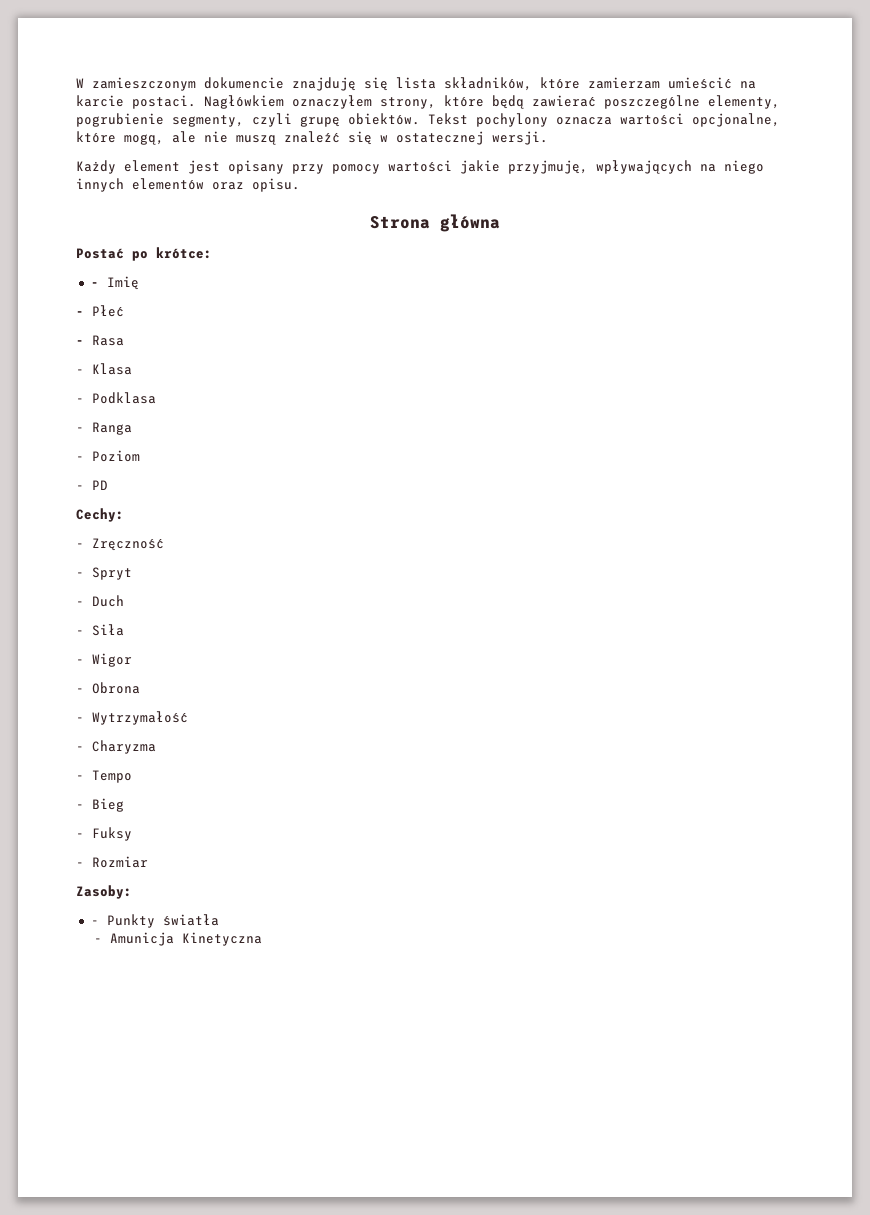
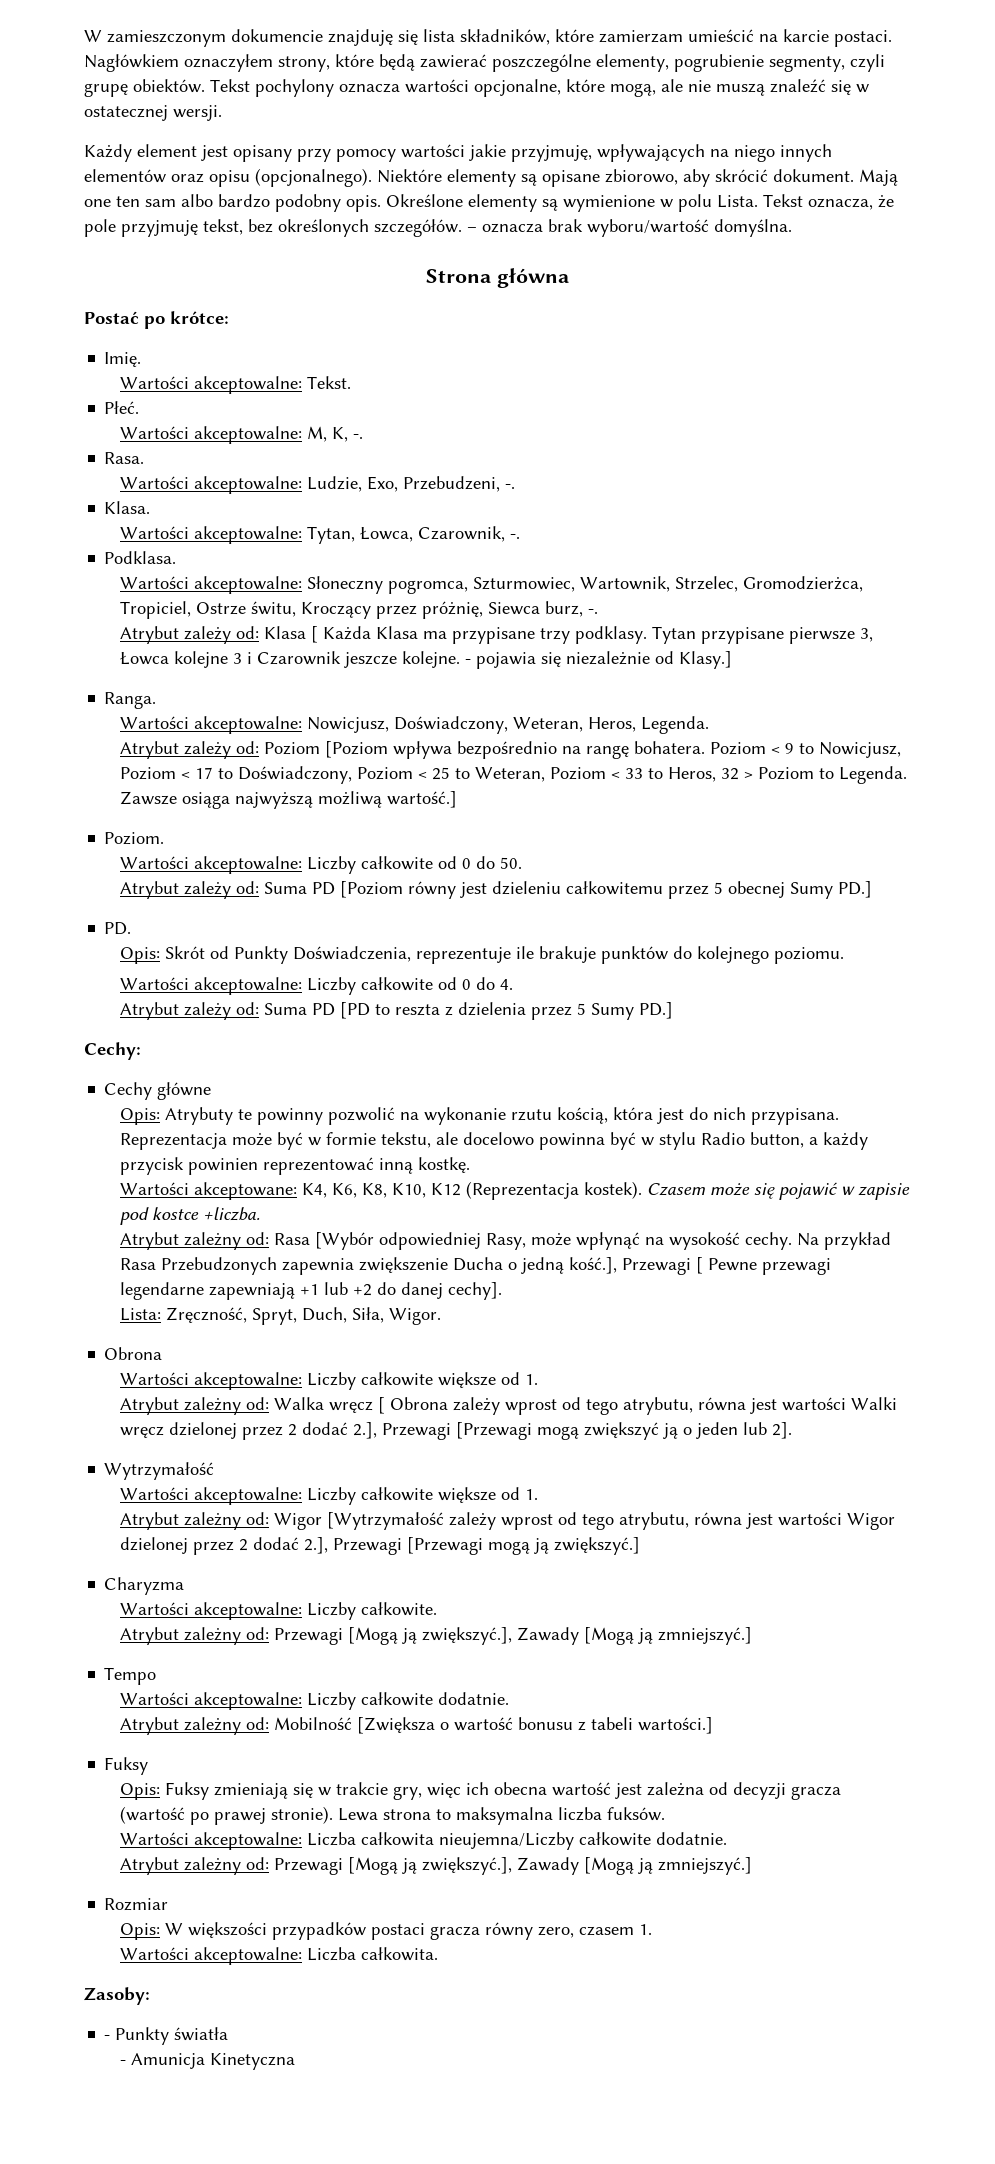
[252,178,300,192] opisu. -> [209,168,898,187] [84,194,894,212] [84,219,792,237] opisu (opcjonalnego). Niektóre elementy są opisane zbiorowo, aby skrócić dokument. Mają one ten sam albo bardzo podobny opis. Określone elementy są wymienione w polu Lista. Tekst oznacza, że pole przyjmuję tekst, bez określonych szczegółów. – oznacza brak wyboru/wartość domyślna.
[90,276,139,290] [76,305,124,317] [76,335,124,346] [76,363,132,375] [76,392,156,404] [76,422,132,435] [76,450,140,462] [76,480,108,490] [76,508,124,522] [76,538,164,551] [76,567,132,580] [76,595,124,607] [76,624,124,636] [76,653,132,667] [76,682,140,694] [76,711,188,725] [76,740,156,754] [76,770,132,783] [76,798,124,812] [76,827,132,841] [76,856,148,868] - Imię // - Płeć // - Rasa // - Klasa // - Podklasa // - Ranga // - Poziom // - PD // Cechy: // - Zręczność // - Spryt // - Duch // - Siła // - Wigor // - Obrona // - Wytrzymałość // - Charyzma // - Tempo // - Bieg // - Fuksy // - Rozmiar -> [104,352,142,367] [120,376,352,394] [104,401,140,414] [120,426,364,444] [104,452,145,464] [120,476,516,494] [104,501,151,514] [120,526,521,544] [104,551,177,564] [120,576,864,594] [120,601,599,619] [120,626,874,644] [120,651,733,669] [104,692,157,709] [120,716,710,734] [120,741,902,759] [120,766,908,784] [120,791,458,809] [104,832,165,845] [120,856,523,874] [120,881,873,899] [104,922,132,935] [120,946,845,964] [120,977,514,995] [120,1002,674,1020] [84,1042,141,1060] [104,1082,212,1100] [120,1107,840,1125] [120,1132,869,1150] [120,1157,471,1175] [120,1181,911,1200] [120,1207,261,1225] [120,1232,892,1250] [120,1257,832,1275] [120,1282,503,1300] [120,1307,442,1325] [104,1347,163,1360] [120,1372,539,1390] [120,1397,898,1415] [120,1422,793,1440] [104,1462,215,1480] [120,1487,539,1505] [120,1512,896,1530] [120,1537,641,1555] [104,1577,185,1595] [120,1602,438,1620] [120,1627,753,1645] [104,1667,157,1685] [120,1692,510,1710] [120,1717,714,1735] [104,1757,149,1775] [120,1782,842,1800] [120,1806,666,1825] [120,1832,728,1850] [120,1857,753,1875] [104,1898,169,1911] [120,1922,653,1940] [120,1947,439,1965] Imię. // Wartości akceptowalne: Tekst. // Płeć. // Wartości akceptowalne: M, K, -. // Rasa. // Wartości akceptowalne: Ludzie, Exo, Przebudzeni, -. // Klasa. // Wartości akceptowalne: Tytan, Łowca, Czarownik, -. // Podklasa. // Wartości akceptowalne: Słoneczny pogromca, Szturmowiec, Wartownik, Strzelec, Gromodzierżca, Tropiciel, Ostrze świtu, Kroczący przez próżnię, Siewca burz, -. // Atrybut zależy od: Klasa [ Każda Klasa ma przypisane trzy podklasy. Tytan przypisane pierwsze 3, Łowca kolejne 3 i Czarownik jeszcze kolejne. - pojawia się niezależnie od Klasy.] // Ranga. // Wartości akceptowalne: Nowicjusz, Doświadczony, Weteran, Heros, Legenda. // Atrybut zależy od: Poziom [Poziom wpływa bezpośrednio na rangę bohatera. Poziom < 9 to Nowicjusz, Poziom < 17 to Doświadczony, Poziom < 25 to Weteran, Poziom < 33 to Heros, 32 > Poziom to Legenda. Zawsze osiąga najwyższą możliwą wartość.] // Poziom. // Wartości akceptowalne: Liczby całkowite od 0 do 50. // Atrybut zależy od: Suma PD [Poziom równy jest dzieleniu całkowitemu przez 5 obecnej Sumy PD.] // PD. // Opis: Skrót od Punkty Doświadczenia, reprezentuje ile brakuje punktów do kolejnego poziomu. // Wartości akceptowalne: Liczby całkowite od 0 do 4. // Atrybut zależy od: Suma PD [PD to reszta z dzielenia przez 5 Sumy PD.] // Cechy: // Cechy główne // Opis: Atrybuty te powinny pozwolić na wykonanie rzutu kością, która jest do nich przypisana. Reprezentacja może być w formie tekstu, ale docelowo powinna być w stylu Radio button, a każdy przycisk powinien reprezentować inną kostkę. // Wartości akceptowane: K4, K6, K8, K10, K12 (Reprezentacja kostek). Czasem może się pojawić w zapisie pod kostce +liczba. // Atrybut zależny od: Rasa [Wybór odpowiedniej Rasy, może wpłynąć na wysokość cechy. Na przykład Rasa Przebudzonych zapewnia zwiększenie Ducha o jedną kość.], Przewagi [ Pewne przewagi legendarne zapewniają +1 lub +2 do danej cechy]. // Lista: Zręczność, Spryt, Duch, Siła, Wigor. // Obrona // Wartości akceptowalne: Liczby całkowite większe od 1. // Atrybut zależny od: Walka wręcz [ Obrona zależy wprost od tego atrybutu, równa jest wartości Walki wręcz dzielonej przez 2 dodać 2.], Przewagi [Przewagi mogą zwiększyć ją o jeden lub 2]. // Wytrzymałość // Wartości akceptowalne: Liczby całkowite większe od 1. // Atrybut zależny od: Wigor [Wytrzymałość zależy wprost od tego atrybutu, równa jest wartości Wigor dzielonej przez 2 dodać 2.], Przewagi [Przewagi mogą ją zwiększyć.] // Charyzma // Wartości akceptowalne: Liczby całkowite. // Atrybut zależny od: Przewagi [Mogą ją zwiększyć.], Zawady [Mogą ją zmniejszyć.] // Tempo // Wartości akceptowalne: Liczby całkowite dodatnie. // Atrybut zależny od: Mobilność [Zwiększa o wartość bonusu z tabeli wartości.] // Fuksy // Opis: Fuksy zmieniają się w trakcie gry, więc ich obecna wartość jest zależna od decyzji gracza (wartość po prawej stronie). Lewa strona to maksymalna liczba fuksów. // Wartości akceptowalne: Liczba całkowita nieujemna/Liczby całkowite dodatnie. // Atrybut zależny od: Przewagi [Mogą ją zwiększyć.], Zawady [Mogą ją zmniejszyć.] // Rozmiar // Opis: W większości przypadków postaci gracza równy zero, czasem 1. // Wartości akceptowalne: Liczba całkowita.

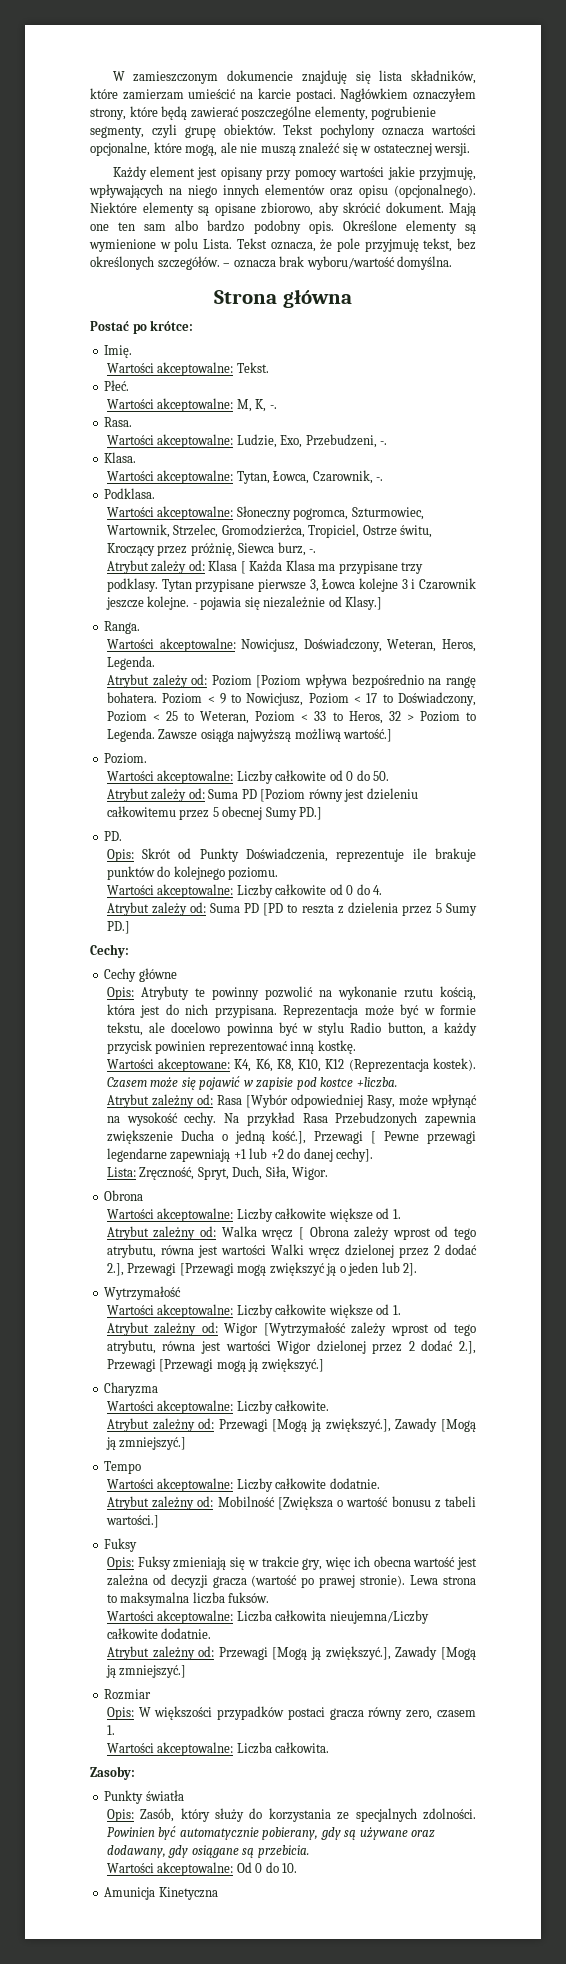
[104,2035,111,2040] - -> (135, 1773) none
[120,2060,127,2065] - -> [106,1808,476,1822] [106,1826,436,1840] [106,1845,309,1858] [106,1862,298,1876] Opis: Zasób, który służy do korzystania ze specjalnych zdolności. Powinien być automatycznie pobierany, gdy są używane oraz dodawany, gdy osiągane są przebicia. // Wartości akceptowalne: Od 0 do 10. //

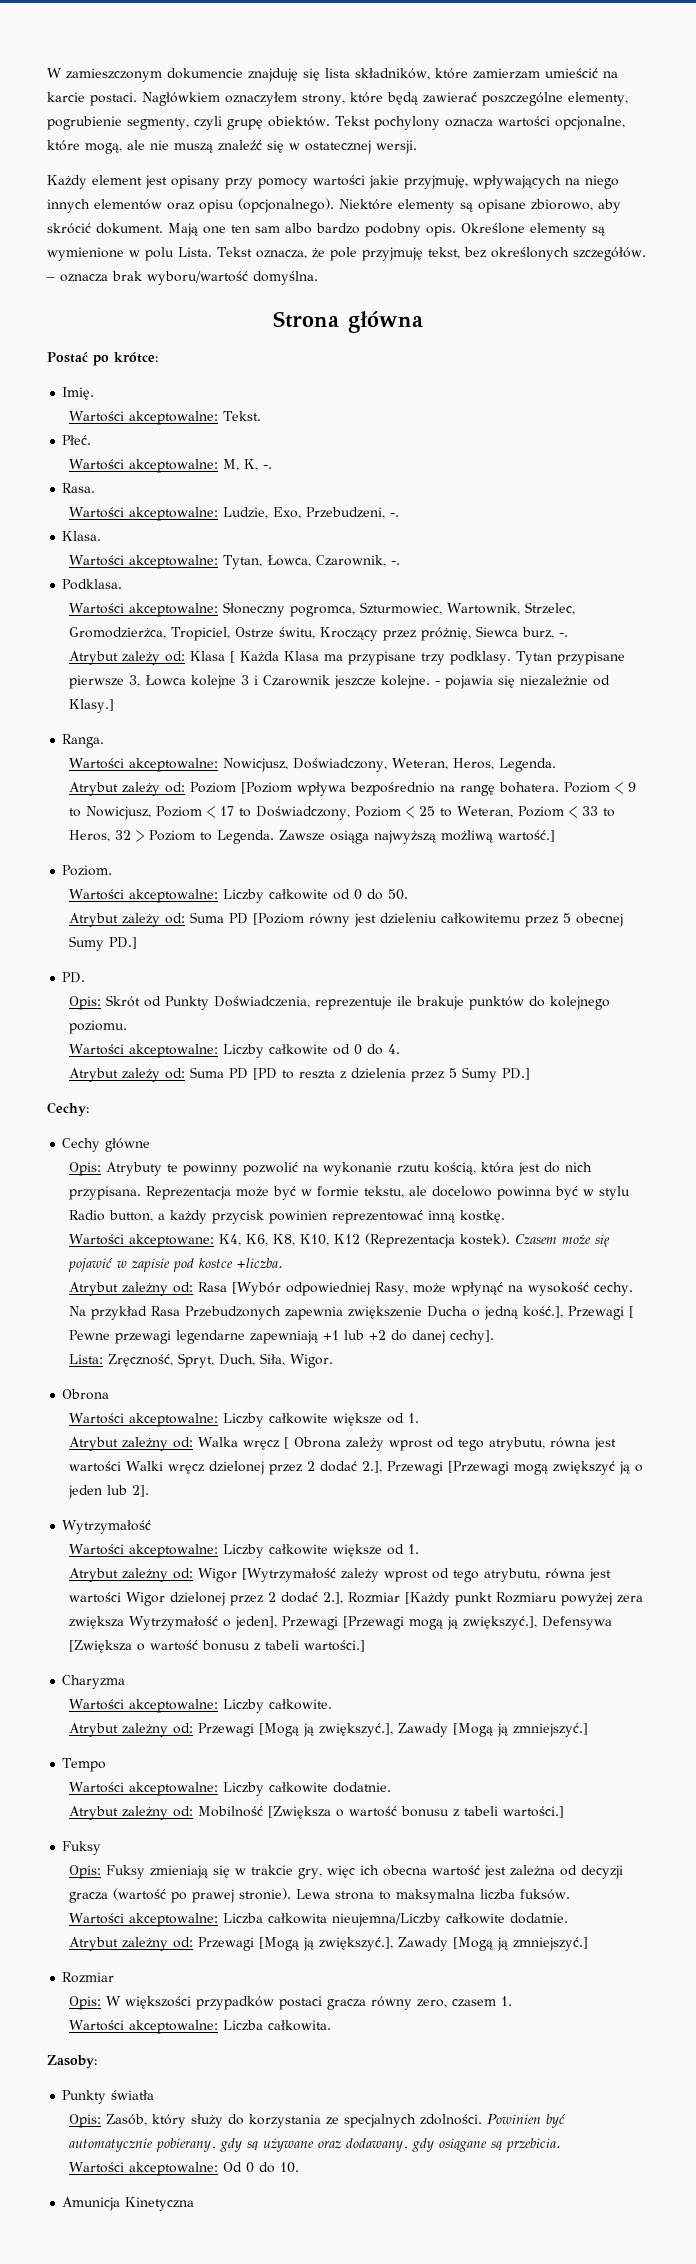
[106,1358,324,1372] Przewagi [Przewagi mogą ją zwiększyć.] -> [348,1592,644,1606] [69,1616,613,1630] [69,1640,366,1653] Rozmiar [Każdy punkt Rozmiaru powyżej zera zwiększa Wytrzymałość o jeden], Przewagi [Przewagi mogą ją zwiększyć.], Defensywa [Zwiększa o wartość bonusu z tabeli wartości.]

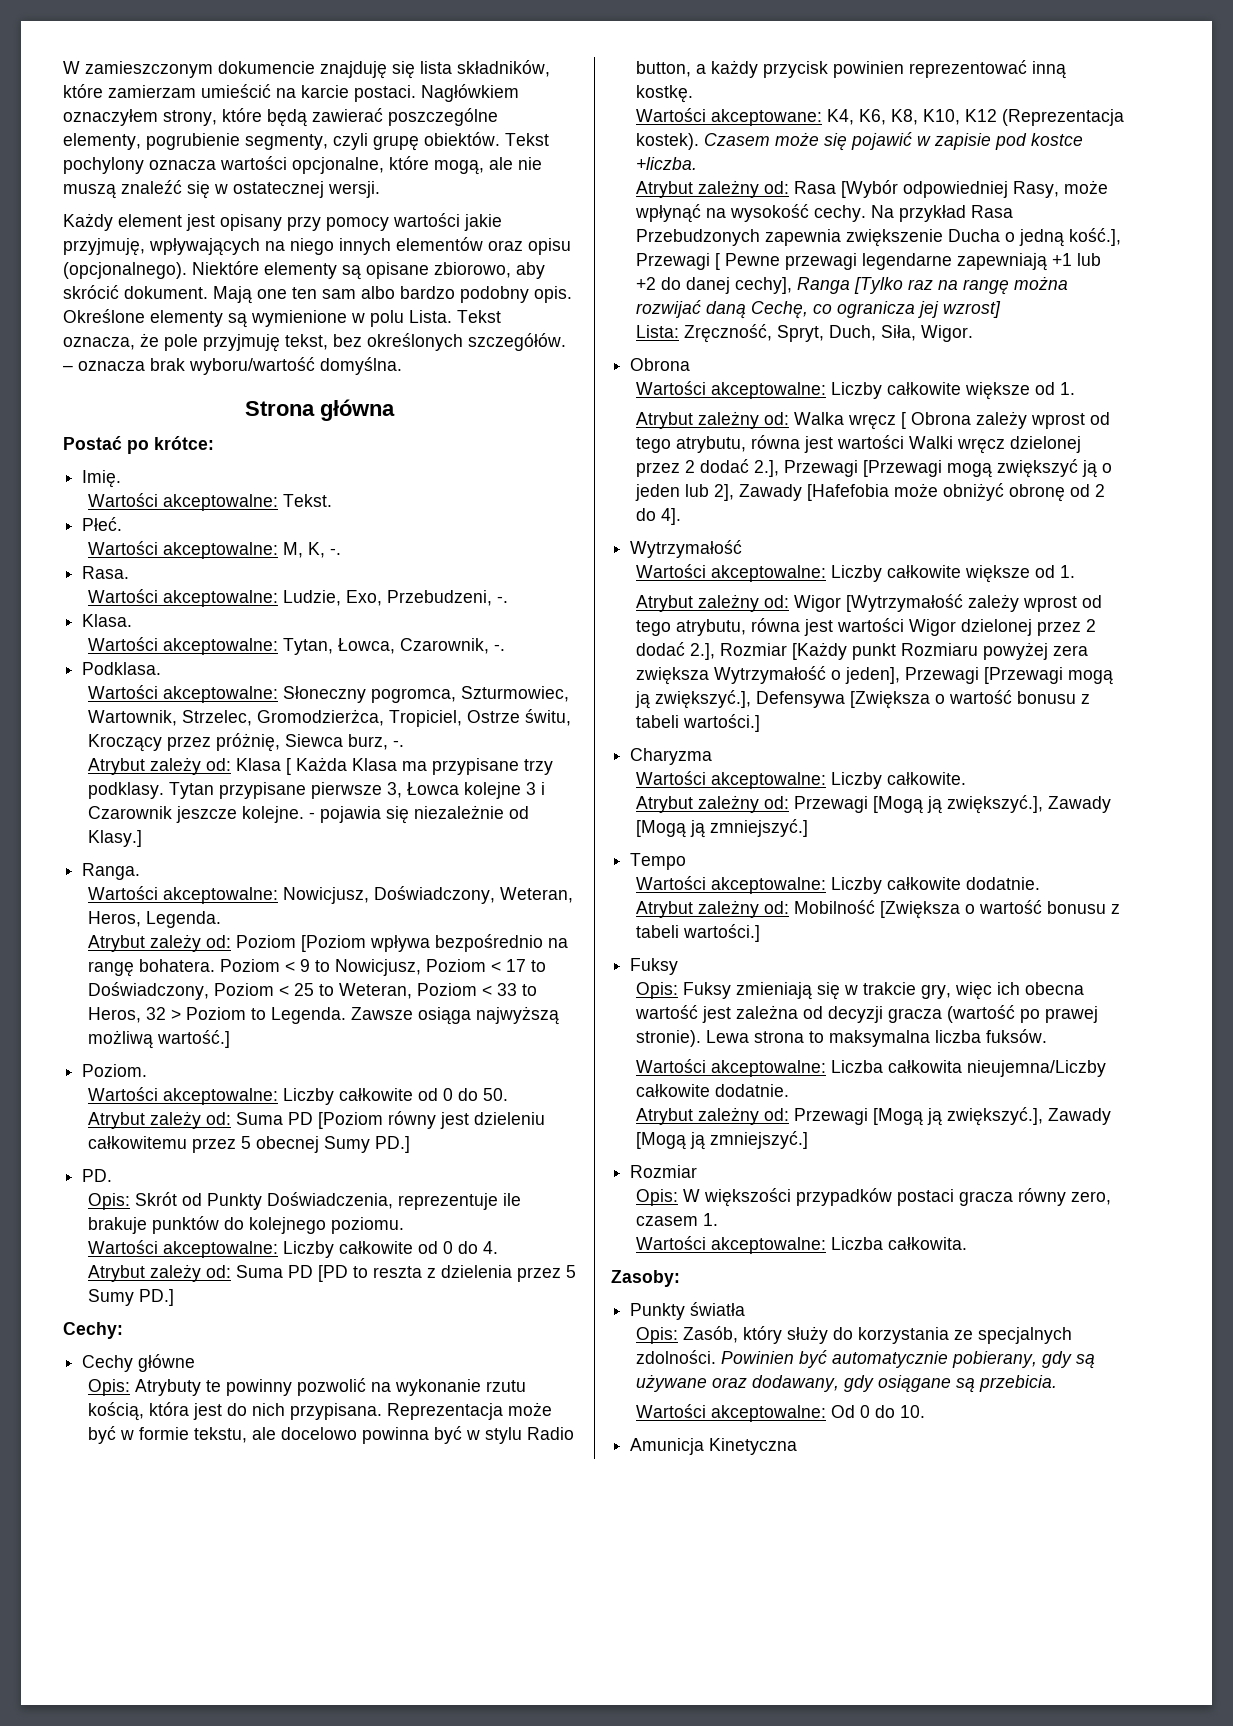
[450,1330,495,1344] cechy]. -> [734,277,1068,295] [635,300,1001,319] cechy], Ranga [Tylko raz na rangę można rozwijać daną Cechę, co ogranicza jej wzrost]
[132,1485,150,1497] 2]. -> [713,483,1105,502] [635,508,681,525] 2], Zawady [Hafefobia może obniżyć obronę od 2 do 4].

